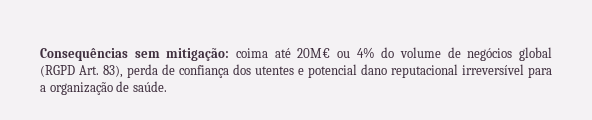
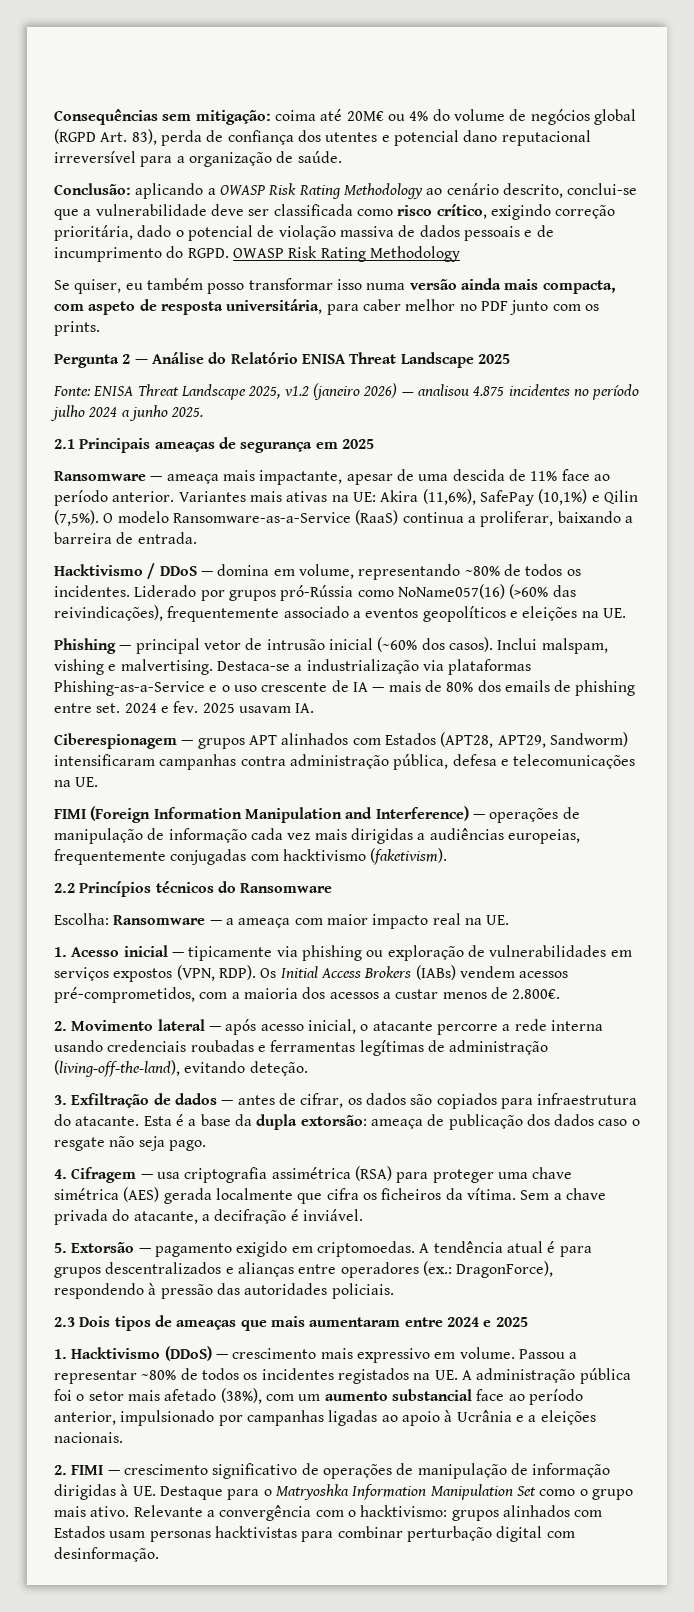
(167, 86) none -> [54,183,638,199] [54,204,616,220] [54,225,554,241] [54,246,460,262] [54,278,616,294] [54,299,599,315] [54,321,100,336] [54,352,510,368] [53,383,640,400] [50,405,204,421] [54,437,374,453] [54,469,610,485] [54,489,638,506] [54,510,633,527] [54,532,197,544] [54,563,581,580] [54,584,576,601] [54,605,626,622] [54,637,608,654] [54,659,532,675] [54,680,636,696] [54,701,315,713] [54,732,628,749] [54,754,636,770] [54,777,99,787] [54,806,580,823] [54,828,580,844] [54,848,448,865] [54,881,333,897] [54,913,510,929] [54,945,632,961] [54,965,569,982] [54,987,561,1003] [54,1019,603,1035] [54,1040,549,1056] [54,1060,308,1077] [54,1093,638,1109] [54,1114,640,1130] [54,1136,206,1151] [54,1166,573,1183] [54,1187,606,1204] [54,1209,363,1225] [54,1241,592,1257] [54,1261,554,1278] [54,1283,394,1299] [54,1315,528,1331] [54,1346,578,1363] [54,1368,631,1384] [54,1388,583,1405] [54,1410,596,1426] [54,1432,123,1443] [54,1463,611,1479] [54,1484,633,1500] [54,1505,603,1521] [54,1526,575,1542] [54,1547,159,1562] // Conclusão: aplicando a OWASP Risk Rating Methodology ao cenário descrito, conclui-se que a vulnerabilidade deve ser classificada como risco crítico, exigindo correção prioritária, dado o potencial de violação massiva de dados pessoais e de incumprimento do RGPD. OWASP Risk Rating Methodology // Se quiser, eu também posso transformar isso numa versão ainda mais compacta, com aspeto de resposta universitária, para caber melhor no PDF junto com os prints. // Pergunta 2 — Análise do Relatório ENISA Threat Landscape 2025 // Fonte: ENISA Threat Landscape 2025, v1.2 (janeiro 2026) — analisou 4.875 incidentes no período julho 2024 a junho 2025. // 2.1 Principais ameaças de segurança em 2025 // Ransomware — ameaça mais impactante, apesar de uma descida de 11% face ao período anterior. Variantes mais ativas na UE: Akira (11,6%), SafePay (10,1%) e Qilin (7,5%). O modelo Ransomware-as-a-Service (RaaS) continua a proliferar, baixando a barreira de entrada. // Hacktivismo / DDoS — domina em volume, representando ~80% de todos os incidentes. Liderado por grupos pró-Rússia como NoName057(16) (>60% das reivindicações), frequentemente associado a eventos geopolíticos e eleições na UE. // Phishing — principal vetor de intrusão inicial (~60% dos casos). Inclui malspam, vishing e malvertising. Destaca-se a industrialização via plataformas Phishing-as-a-Service e o uso crescente de IA — mais de 80% dos emails de phishing entre set. 2024 e fev. 2025 usavam IA. // Ciberespionagem — grupos APT alinhados com Estados (APT28, APT29, Sandworm) intensificaram campanhas contra administração pública, defesa e telecomunicações na UE. // FIMI (Foreign Information Manipulation and Interference) — operações de manipulação de informação cada vez mais dirigidas a audiências europeias, frequentemente conjugadas com hacktivismo (faketivism). // 2.2 Princípios técnicos do Ransomware // Escolha: Ransomware — a ameaça com maior impacto real na UE. // 1. Acesso inicial — tipicamente via phishing ou exploração de vulnerabilidades em serviços expostos (VPN, RDP). Os Initial Access Brokers (IABs) vendem acessos pré-comprometidos, com a maioria dos acessos a custar menos de 2.800€. // 2. Movimento lateral — após acesso inicial, o atacante percorre a rede interna usando credenciais roubadas e ferramentas legítimas de administração (living-off-the-land), evitando deteção. // 3. Exfiltração de dados — antes de cifrar, os dados são copiados para infraestrutura do atacante. Esta é a base da dupla extorsão: ameaça de publicação dos dados caso o resgate não seja pago. // 4. Cifragem — usa criptografia assimétrica (RSA) para proteger uma chave simétrica (AES) gerada localmente que cifra os ficheiros da vítima. Sem a chave privada do atacante, a decifração é inviável. // 5. Extorsão — pagamento exigido em criptomoedas. A tendência atual é para grupos descentralizados e alianças entre operadores (ex.: DragonForce), respondendo à pressão das autoridades policiais. // 2.3 Dois tipos de ameaças que mais aumentaram entre 2024 e 2025 // 1. Hacktivismo (DDoS) — crescimento mais expressivo em volume. Passou a representar ~80% de todos os incidentes registados na UE. A administração pública foi o setor mais afetado (38%), com um aumento substancial face ao período anterior, impulsionado por campanhas ligadas ao apoio à Ucrânia e a eleições nacionais. // 2. FIMI — crescimento significativo de operações de manipulação de informação dirigidas à UE. Destaque para o Matryoshka Information Manipulation Set como o grupo mais ativo. Relevante a convergência com o hacktivismo: grupos alinhados com Estados usam personas hacktivistas para combinar perturbação digital com desinformação.

